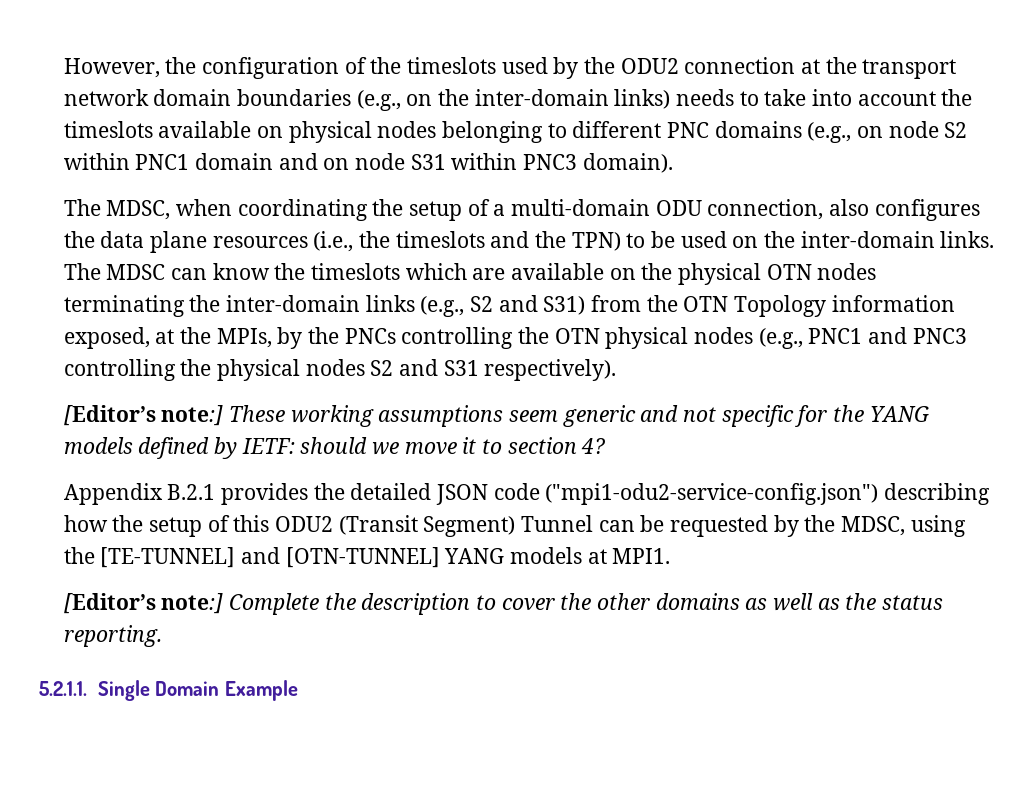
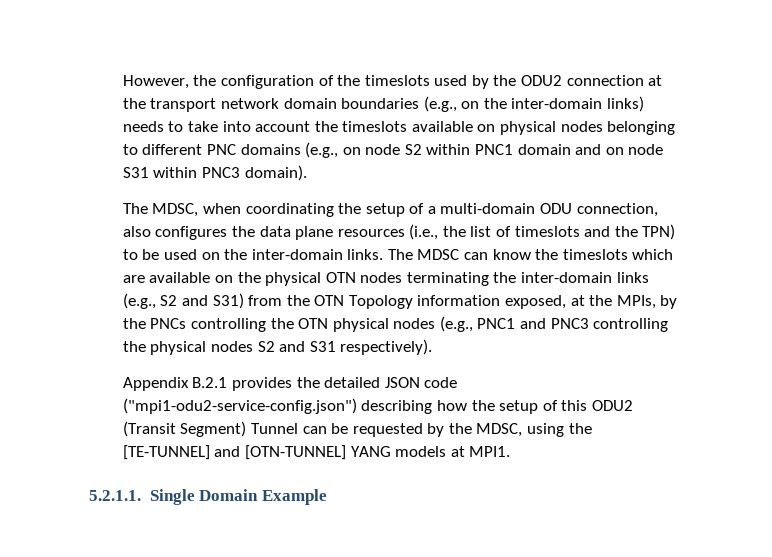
(391, 239) none -> [470,226,512,237] list of
[63,405,929,427] [63,437,606,459] // [Editor’s note:] These working assumptions seem generic and not specific for the YANG models defined by IETF: should we move it to section 4? -> (433, 347) none
[63,593,944,615] [63,625,162,647] // [Editor’s note:] Complete the description to cover the other domains as well as the status reporting. -> (511, 451) none

